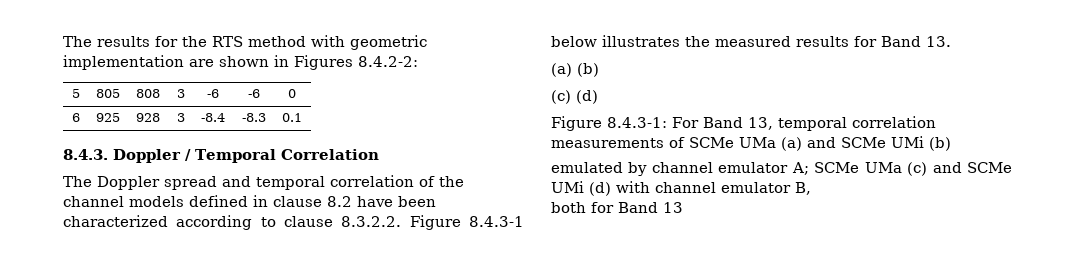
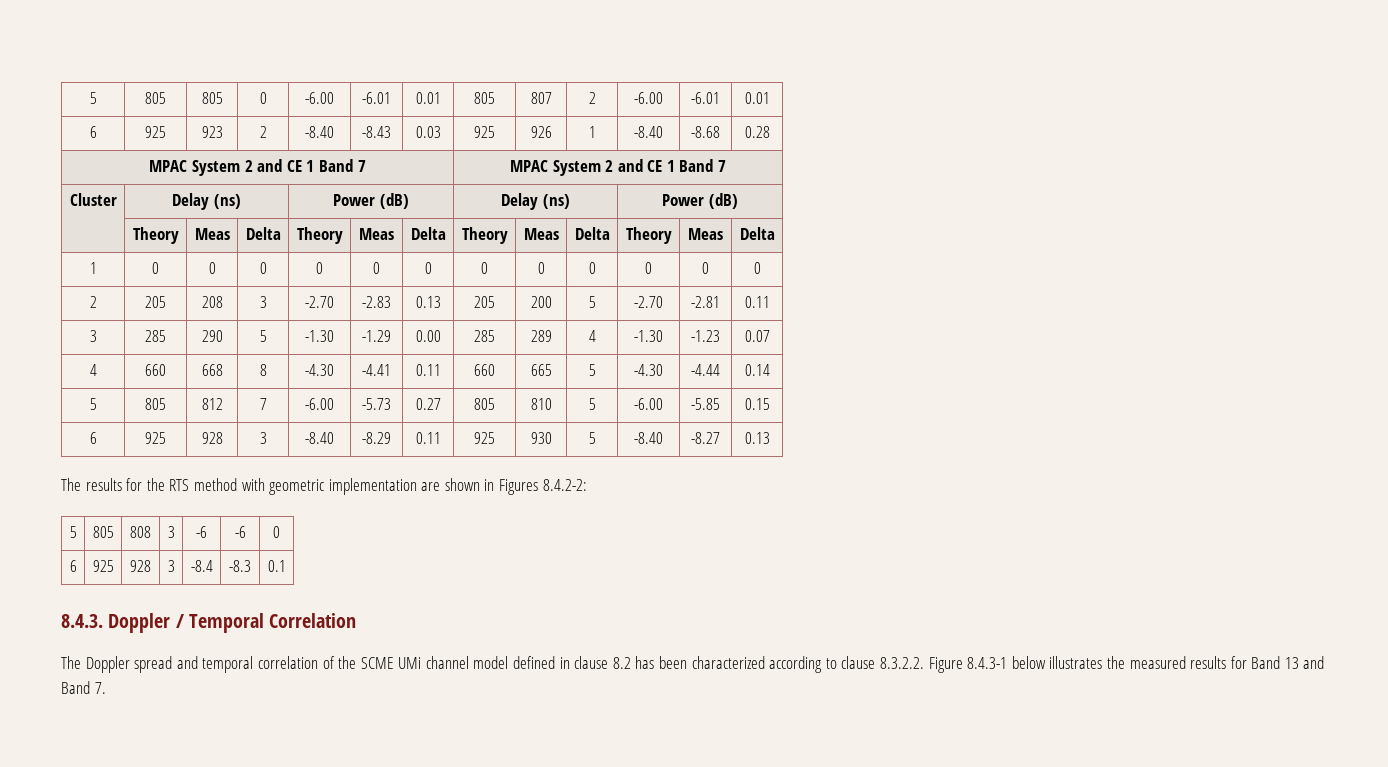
(63, 41) none -> [89,92,97,104] [145,92,166,104] [201,92,223,104] [259,92,267,104] [305,92,334,104] [362,92,391,104] [415,92,441,104] [474,92,495,104] [530,92,552,104] [588,92,596,104] [634,92,663,104] [691,92,720,104] [744,92,770,104] [89,126,97,138] [145,126,166,138] [201,126,223,138] [259,126,267,138] [305,126,334,138] [362,126,391,138] [415,126,441,138] [474,126,495,138] [530,126,552,138] [588,126,596,138] [634,126,663,138] [691,126,720,138] [744,126,770,138] [149,159,366,176] [509,159,727,176] [69,193,117,206] [172,193,241,210] [333,193,409,209] [501,193,570,210] [662,193,738,209] [132,227,179,244] [194,228,230,240] [245,227,281,240] [296,227,343,244] [359,228,394,240] [410,227,446,240] [461,227,508,244] [523,228,559,240] [574,227,610,240] [625,227,672,244] [688,228,723,240] [739,227,775,240] [89,262,97,274] [152,262,159,274] [208,262,216,274] [259,262,267,274] [316,262,323,274] [373,262,380,274] [424,262,432,274] [481,262,488,274] [537,262,545,274] [588,262,596,274] [645,262,652,274] [702,262,709,274] [753,262,761,274] [89,296,97,308] [145,296,166,308] [201,296,223,308] [259,296,267,308] [305,296,334,308] [362,296,391,308] [415,296,441,308] [474,296,495,308] [530,296,552,308] [588,296,596,308] [634,296,663,308] [691,296,720,308] [744,296,770,308] [89,330,97,342] [145,330,166,342] [201,330,223,342] [259,330,267,342] [305,330,334,342] [362,330,391,342] [415,330,441,342] [474,330,495,342] [530,330,552,342] [588,330,596,342] [634,330,663,342] [691,330,720,342] [744,330,770,342] [89,364,97,376] [145,364,166,376] [201,364,223,376] [259,364,267,376] [305,364,334,376] [362,364,391,376] [415,364,441,376] [474,364,495,376] [530,364,552,376] [588,364,596,376] [634,364,663,376] [691,364,720,376] [744,364,770,376] [89,398,97,410] [145,398,166,410] [201,398,223,410] [259,398,267,410] [305,398,334,410] [362,398,391,410] [415,398,441,410] [474,398,495,410] [530,398,552,410] [588,398,596,410] [634,398,663,410] [691,398,720,410] [744,398,770,410] [89,432,97,444] [145,432,166,444] [201,432,223,444] [259,432,267,444] [305,432,334,444] [362,432,391,444] [415,432,441,444] [474,432,495,444] [530,432,552,444] [588,432,596,444] [634,432,663,444] [691,432,720,444] [744,432,770,444] 5 | 805 | 805 | 0 | -6.00 | -6.01 | 0.01 | 805 | 807 | 2 | -6.00 | -6.01 | 0.01 // 6 | 925 | 923 | 2 | -8.40 | -8.43 | 0.03 | 925 | 926 | 1 | -8.40 | -8.68 | 0.28 // MPAC System 2 and CE 1 Band 7 | MPAC System 2 and CE 1 Band 7 // Cluster | Delay (ns) | Power (dB) | Delay (ns) | Power (dB) // | Theory | Meas | Delta | Theory | Meas | Delta | Theory | Meas | Delta | Theory | Meas | Delta // 1 | 0 | 0 | 0 | 0 | 0 | 0 | 0 | 0 | 0 | 0 | 0 | 0 // 2 | 205 | 208 | 3 | -2.70 | -2.83 | 0.13 | 205 | 200 | 5 | -2.70 | -2.81 | 0.11 // 3 | 285 | 290 | 5 | -1.30 | -1.29 | 0.00 | 285 | 289 | 4 | -1.30 | -1.23 | 0.07 // 4 | 660 | 668 | 8 | -4.30 | -4.41 | 0.11 | 660 | 665 | 5 | -4.30 | -4.44 | 0.14 // 5 | 805 | 812 | 7 | -6.00 | -5.73 | 0.27 | 805 | 810 | 5 | -6.00 | -5.85 | 0.15 // 6 | 925 | 928 | 3 | -8.40 | -8.29 | 0.11 | 925 | 930 | 5 | -8.40 | -8.27 | 0.13 //
[63,196,184,207] channel models -> [360,656,509,669] SCME UMi channel model
[357,196,393,207] have -> [635,656,655,669] has
[926,36,951,47] [551,63,599,77] [551,90,598,104] [551,116,936,131] [551,136,951,151] [551,162,1013,176] [551,181,811,196] [551,202,683,213] 13. // (a) (b) // (c) (d) // Figure 8.4.3-1: For Band 13, temporal correlation measurements of SCMe UMa (a) and SCMe UMi (b) // emulated by channel emulator A; SCMe UMa (c) and SCMe UMi (d) with channel emulator B, // both for Band 13 -> [1284,656,1325,669] [61,681,106,694] 13 and Band 7.

